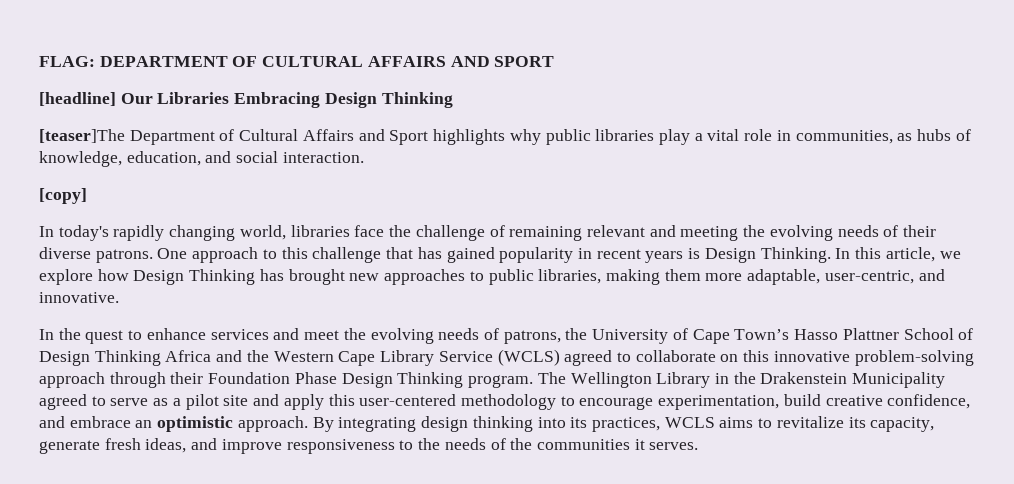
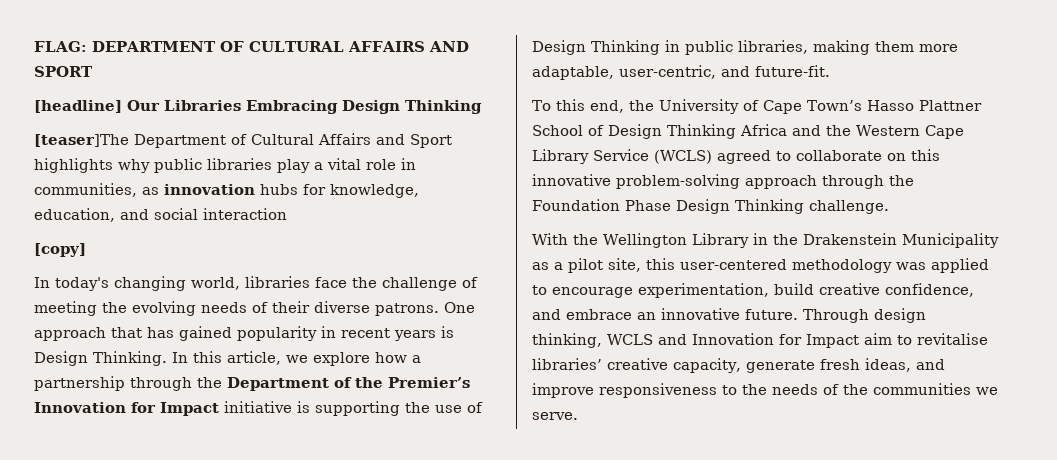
[917,129,971,141] hubs of -> [164,184,326,195] innovation hubs for
[282,152,364,163] interaction. -> [203,208,287,220] interaction
[113,225,165,241] rapidly -> (109, 284) none
[509,225,676,241] remaining relevant and -> (478, 282) none
[262,247,382,263] to this challenge -> (106, 334) none
[133,269,484,285] Design Thinking has brought new approaches to -> [412,355,421,363] [34,376,470,391] [34,401,483,416] [532,40,680,55] a partnership through the Department of the Premier’s Innovation for Impact initiative is supporting the use of Design Thinking in
[39,292,119,303] [39,328,561,344] innovative. // In the quest to enhance services and meet the evolving needs of patrons, -> [755,65,830,77] [532,99,624,113] future-fit. // To this end,
[170,372,204,384] their -> [889,175,914,186] the
[468,372,566,388] program. The -> [809,200,889,214] [532,233,598,245] challenge. // With the
[39,394,324,410] agreed to serve as a pilot site and apply -> [532,258,641,273] as a pilot site,
(556, 402) none -> [896,258,989,273] was applied
[157,416,866,432] optimistic approach. By integrating design thinking into its practices, WCLS aims to revitalize its -> [661,308,926,323] [532,333,988,348] [532,358,668,370] innovative future. Through design thinking, WCLS and Innovation for Impact aim to revitalise libraries’ creative
[634,439,699,450] it serves. -> [976,387,998,395] [532,412,578,420] we serve.

